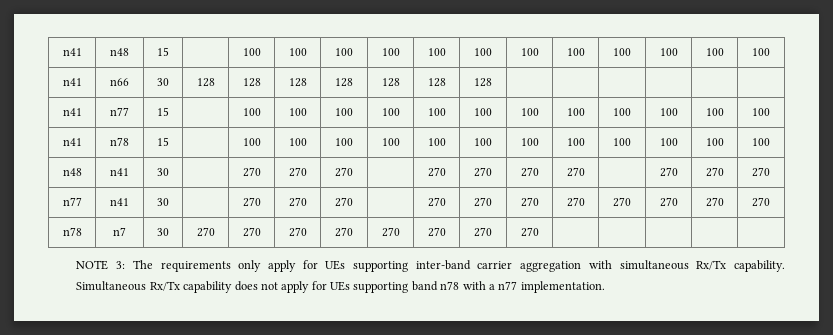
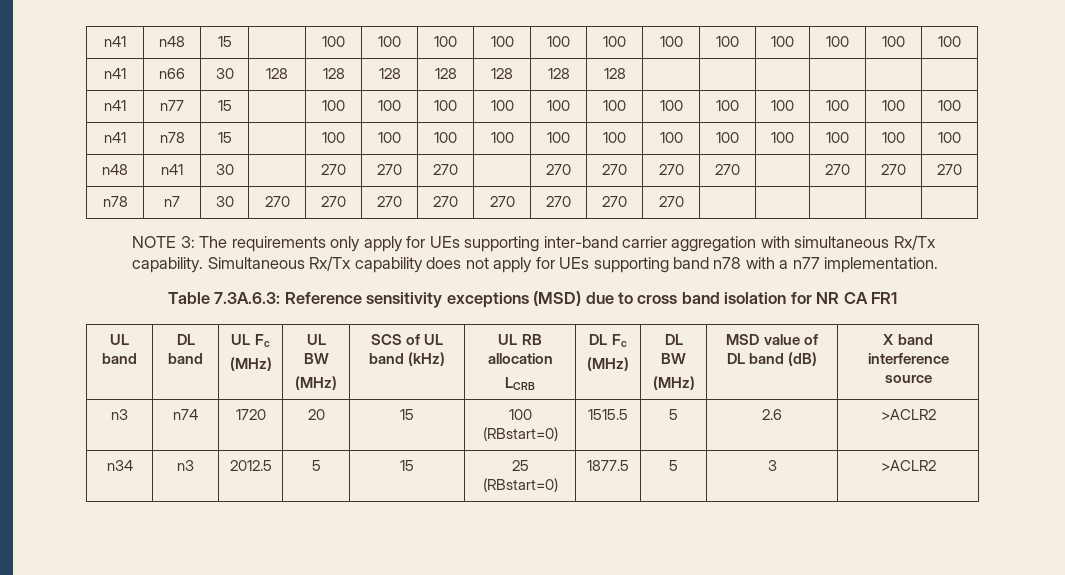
[62,197,82,206] [110,198,129,206] [157,198,169,206] [242,197,261,207] [288,197,307,207] [335,197,353,207] [427,197,446,207] [474,197,492,207] [520,197,539,207] [566,197,585,207] [613,197,631,207] [659,197,678,207] [705,197,724,207] [752,197,770,207] // n77 | n41 | 30 | | 270 | 270 | 270 | | 270 | 270 | 270 | 270 | 270 | 270 | 270 | 270 -> (962, 169) none
(605, 287) none -> [167,291,898,308] [110,334,129,345] [102,353,137,364] [176,334,195,345] [168,353,203,364] [231,334,270,347] [229,357,272,371] [306,334,326,345] [303,353,329,364] [295,376,337,390] [370,334,444,345] [368,352,446,366] [498,334,542,345] [487,353,553,364] [505,377,535,390] [589,334,627,347] [587,357,629,371] [664,334,683,345] [661,353,686,364] [652,376,695,390] [726,334,818,345] [726,352,818,366] [883,334,933,345] [867,353,949,364] [884,375,932,383] [111,409,128,420] [173,409,198,420] [235,409,266,420] [307,409,325,420] [400,409,414,420] [508,409,532,420] [482,427,558,441] [588,409,628,420] [669,409,678,420] [762,409,782,420] [880,409,936,420] [106,460,133,471] [177,460,194,471] [229,460,272,471] [311,460,321,471] [400,460,414,471] [511,460,529,471] [482,478,558,492] [587,460,629,471] [669,460,678,471] [767,460,777,471] [880,460,936,471] // Table 7.3A.6.3: Reference sensitivity exceptions (MSD) due to cross band isolation for NR CA FR1 // UL band | DL band | UL Fc // (MHz) | UL BW // (MHz) | SCS of UL band (kHz) | UL RB allocation // LCRB | DL Fc // (MHz) | DL BW // (MHz) | MSD value of DL band (dB) | X band interference source // n3 | n74 | 1720 | 20 | 15 | 100 (RBstart=0) | 1515.5 | 5 | 2.6 | >ACLR2 // n34 | n3 | 2012.5 | 5 | 15 | 25 (RBstart=0) | 1877.5 | 5 | 3 | >ACLR2

